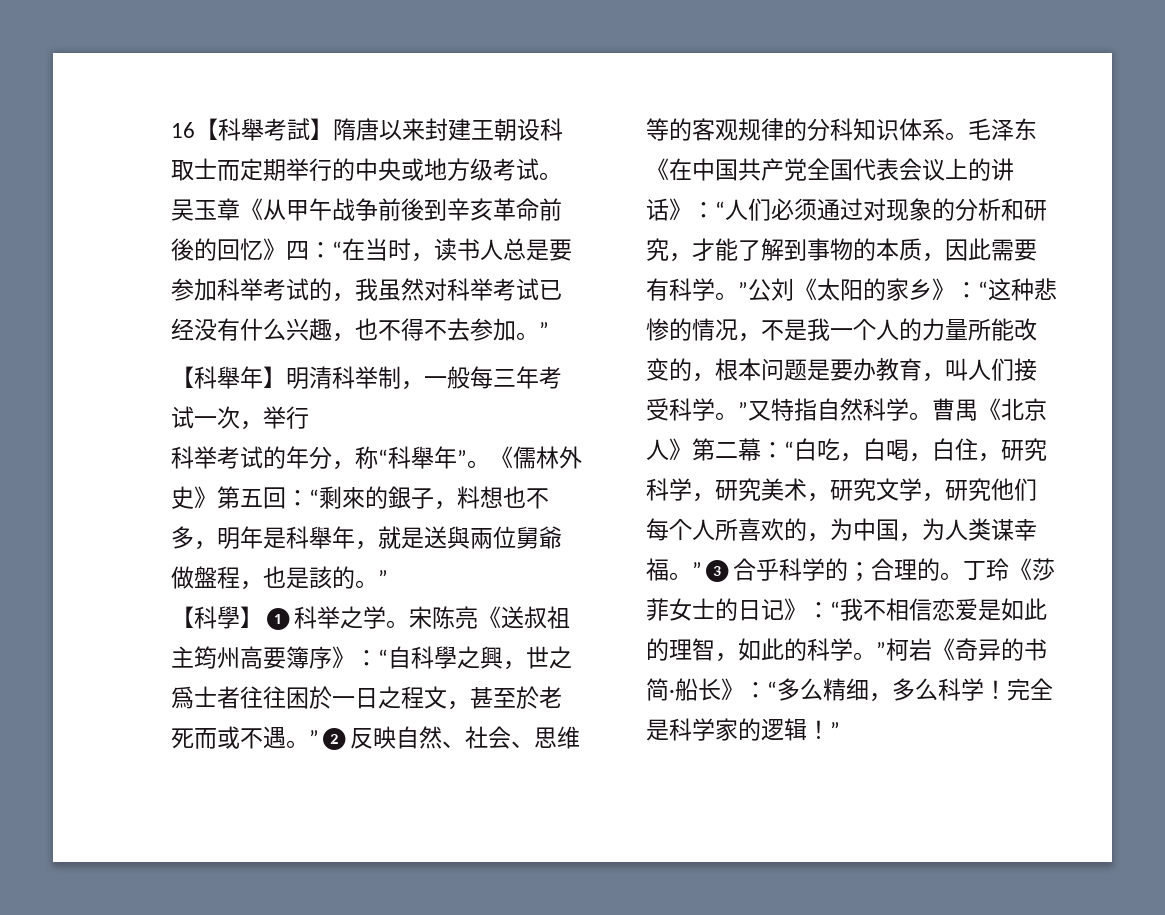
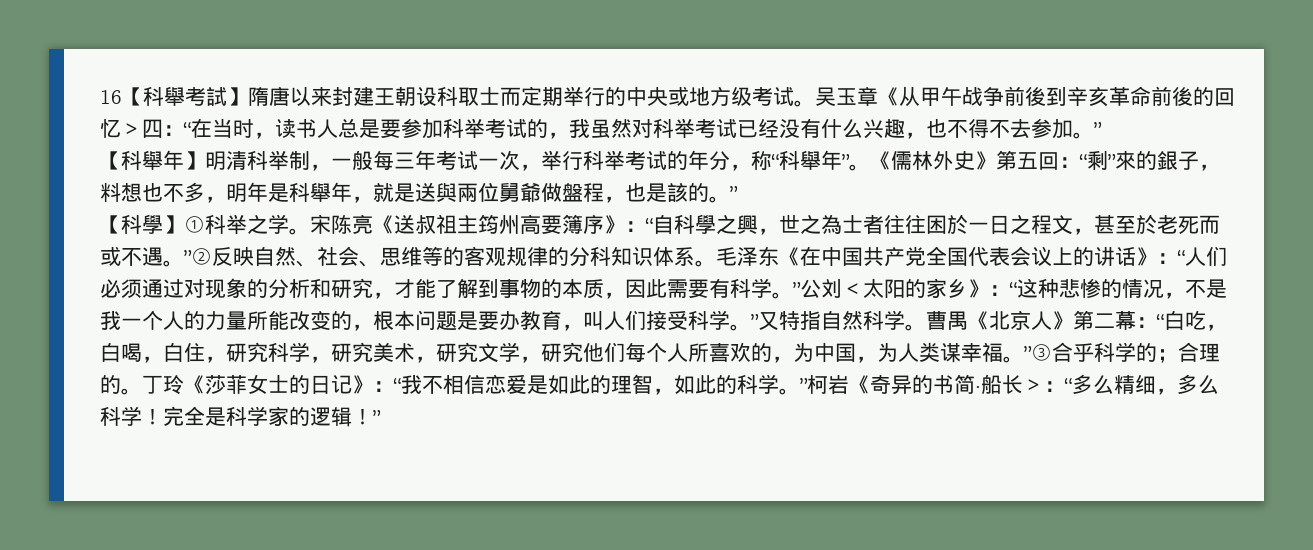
[263,238,286,260] 》 -> [121,123,142,136] ＞
(309, 417) // -> (583, 160) none
(342, 497) none -> [1108,154,1116,168] ”
[263,608,294,630] ❶ -> [184,216,205,233] ①
[171,686,194,709] 爲 -> [821,214,842,234] 為
[309,728,350,750] ”❷ -> [184,248,212,265] ”②
[794,278,817,300] 《 -> [842,283,863,296] ＜
[692,560,733,582] ”❸ -> [1024,344,1052,361] ”③
[721,678,744,700] 》 -> [1023,379,1044,392] ＞

